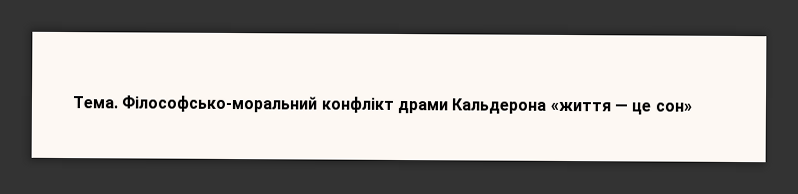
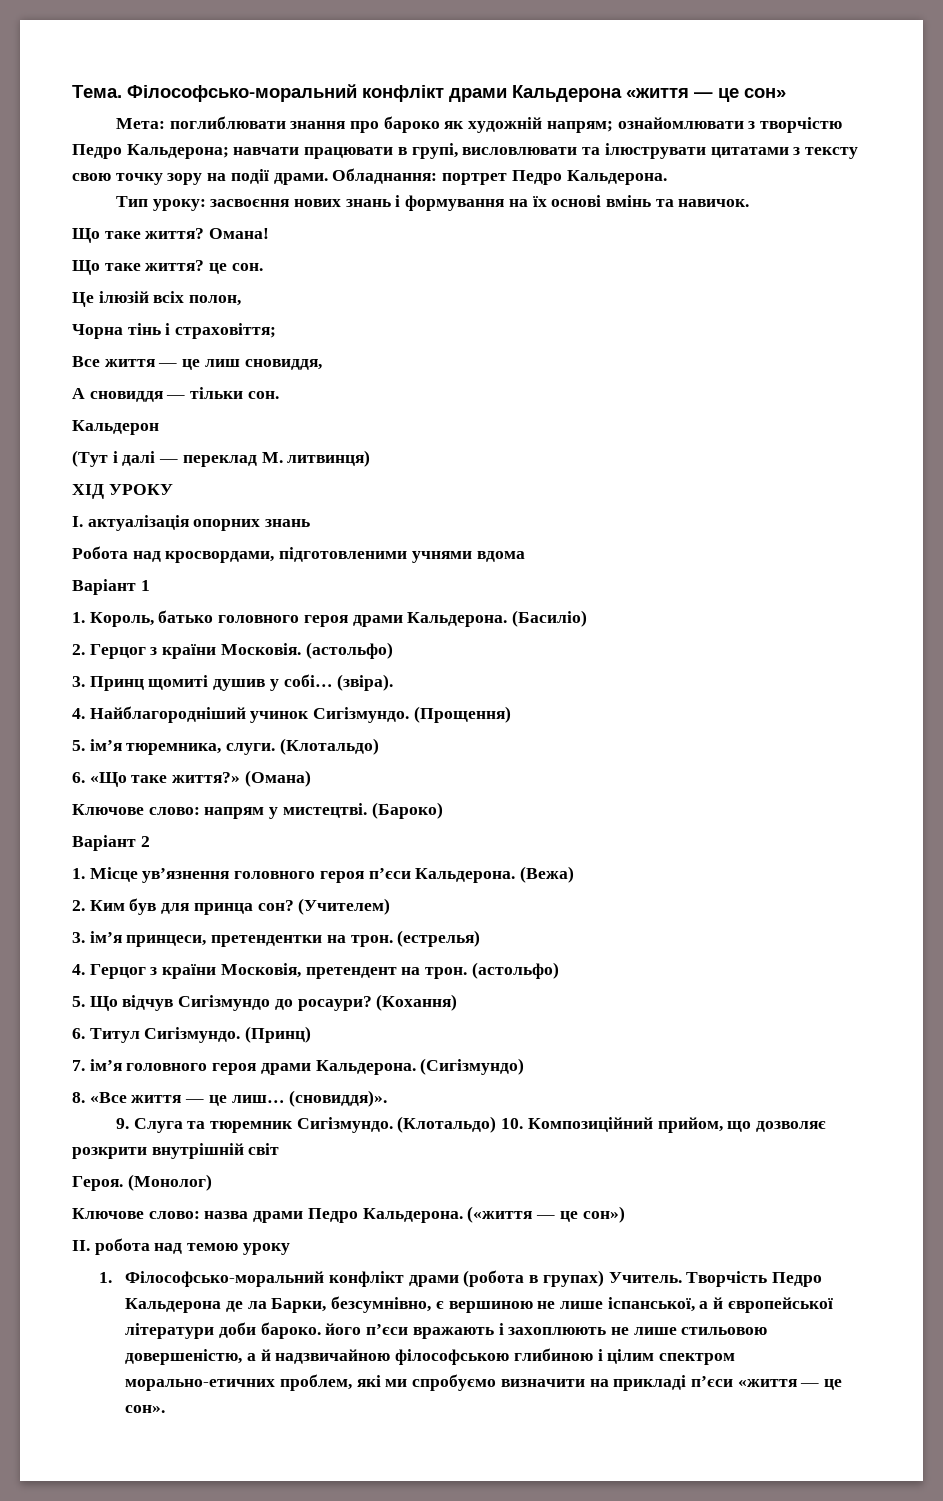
(692, 107) none -> [115,116,843,133] [72,143,858,159] [72,168,667,185] [115,195,750,211] [72,228,270,243] [72,260,263,275] [72,291,242,307] [72,323,277,339] [72,356,322,370] [72,387,279,402] [72,420,159,435] [72,450,371,467] [72,484,173,499] [72,515,311,531] [72,546,525,563] [72,579,150,595] [72,610,588,627] [72,642,393,659] [72,674,394,691] [72,706,511,723] [72,738,379,755] [72,770,311,787] [72,802,443,819] [72,835,150,851] [72,866,575,883] [72,898,391,915] [72,930,481,947] [72,962,559,979] [72,994,458,1011] [72,1026,312,1043] [72,1058,525,1075] [72,1090,388,1107] [115,1116,827,1133] [72,1143,280,1159] [72,1174,212,1191] [72,1206,625,1223] [72,1238,290,1255] [98,1270,822,1287] [125,1296,833,1313] [125,1322,768,1339] [125,1348,735,1365] [125,1374,843,1391] [125,1405,166,1413] // Мета: поглиблювати знання про бароко як художній напрям; ознайомлювати з творчістю Педро Кальдерона; навчати працювати в групі, висловлювати та ілюструвати цитатами з тексту свою точку зору на події драми. Обладнання: портрет Педро Кальдерона. // Тип уроку: засвоєння нових знань і формування на їх основі вмінь та навичок. // Що таке життя? Омана! // Що таке життя? це сон. // Це ілюзій всіх полон, // Чорна тінь і страховіття; // Все життя — це лиш сновиддя, // А сновиддя — тільки сон. // Кальдерон // (Тут і далі — переклад М. литвинця) // ХІД УРОКУ // І. актуалізація опорних знань // Робота над кросвордами, підготовленими учнями вдома // Варіант 1 // 1. Король, батько головного героя драми Кальдерона. (Басиліо) // 2. Герцог з країни Московія. (астольфо) // 3. Принц щомиті душив у собі… (звіра). // 4. Найблагородніший учинок Сигізмундо. (Прощення) // 5. ім’я тюремника, слуги. (Клотальдо) // 6. «Що таке життя?» (Омана) // Ключове слово: напрям у мистецтві. (Бароко) // Варіант 2 // 1. Місце ув’язнення головного героя п’єси Кальдерона. (Вежа) // 2. Ким був для принца сон? (Учителем) // 3. ім’я принцеси, претендентки на трон. (естрелья) // 4. Герцог з країни Московія, претендент на трон. (астольфо) // 5. Що відчув Сигізмундо до росаури? (Кохання) // 6. Титул Сигізмундо. (Принц) // 7. ім’я головного героя драми Кальдерона. (Сигізмундо) // 8. «Все життя — це лиш… (сновиддя)». // 9. Слуга та тюремник Сигізмундо. (Клотальдо) 10. Композиційний прийом, що дозволяє розкрити внутрішній світ // Героя. (Монолог) // Ключове слово: назва драми Педро Кальдерона. («життя — це сон») // ІІ. робота над темою уроку // 1. Філософсько-моральний конфлікт драми (робота в групах) Учитель. Творчість Педро Кальдерона де ла Барки, безсумнівно, є вершиною не лише іспанської, а й європейської літератури доби бароко. його п’єси вражають і захоплюють не лише стильовою довершеністю, а й надзвичайною філософською глибиною і цілим спектром морально-етичних проблем, які ми спробуємо визначити на прикладі п’єси «життя — це сон».

